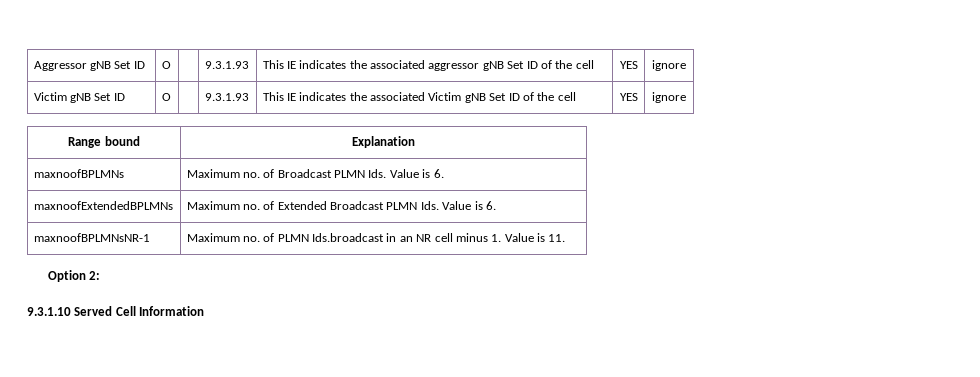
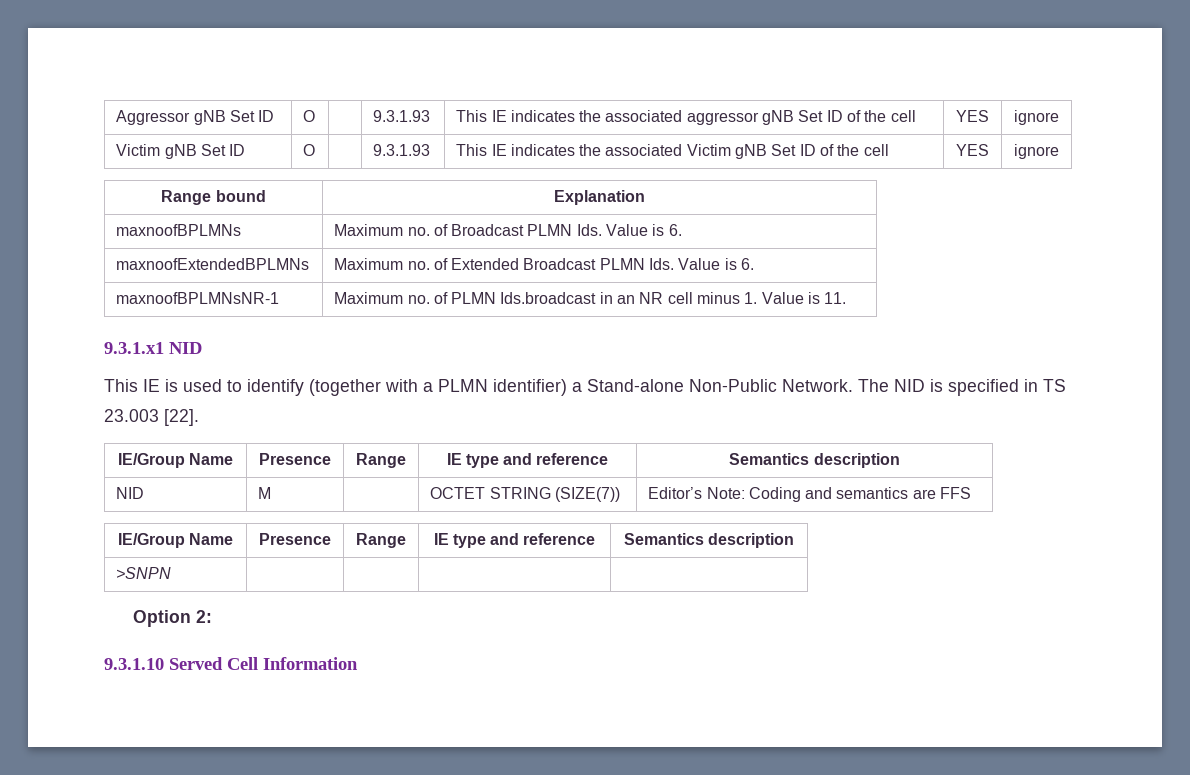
(566, 238) none -> [104,342,202,354] [104,379,1066,396] [104,409,199,426] [117,453,234,468] [259,453,331,465] [356,453,406,468] [446,453,609,468] [729,453,900,468] [116,487,145,499] [258,487,272,499] [430,487,620,502] [648,487,972,502] [117,533,234,548] [259,533,331,545] [356,533,406,548] [433,533,596,548] [623,533,795,548] [116,567,172,579] // 9.3.1.x1 NID // This IE is used to identify (together with a PLMN identifier) a Stand-alone Non-Public Network. The NID is specified in TS 23.003 [22]. // IE/Group Name | Presence | Range | IE type and reference | Semantics description // NID | M | | OCTET STRING (SIZE(7)) | Editor’s Note: Coding and semantics are FFS // IE/Group Name | Presence | Range | IE type and reference | Semantics description // >SNPN | | | |

